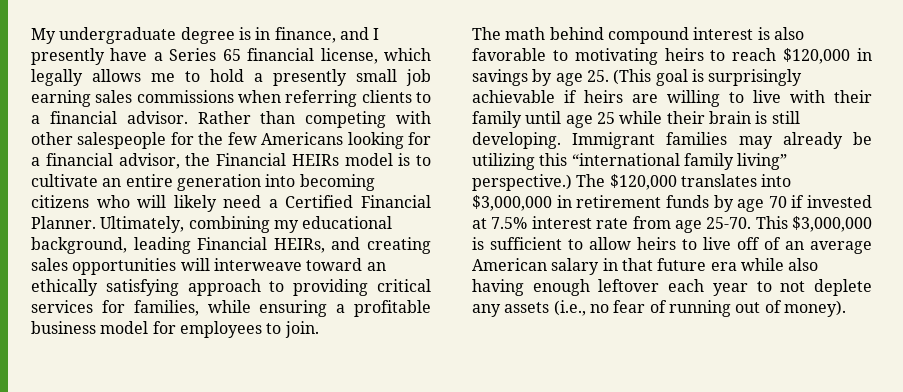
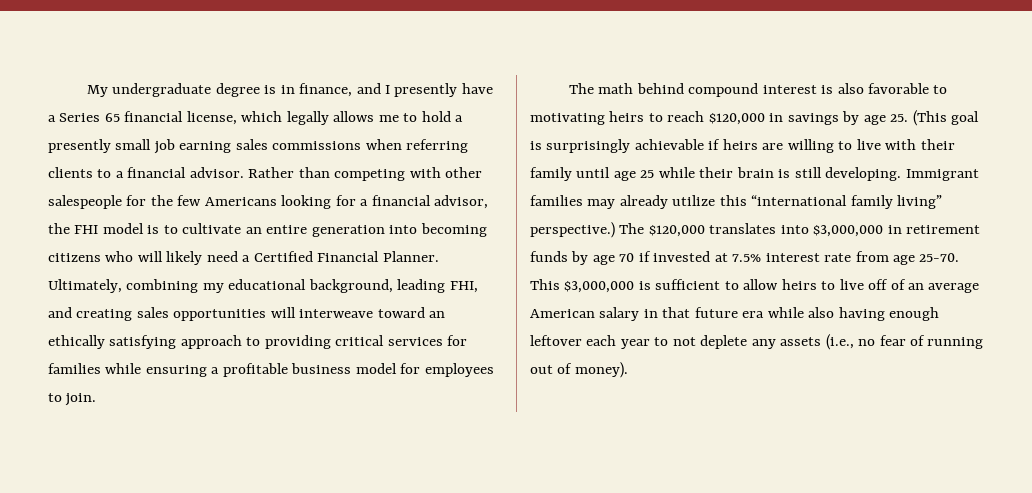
[216,153,339,166] Financial HEIRs -> [74,225,99,234] FHI
[197,237,325,253] Financial HEIRs, -> [449,281,478,293] FHI,
[133,300,199,316] families, -> [48,363,101,374] families
[853,132,872,145] [472,153,535,170] be utilizing -> [672,195,716,206] utilize

